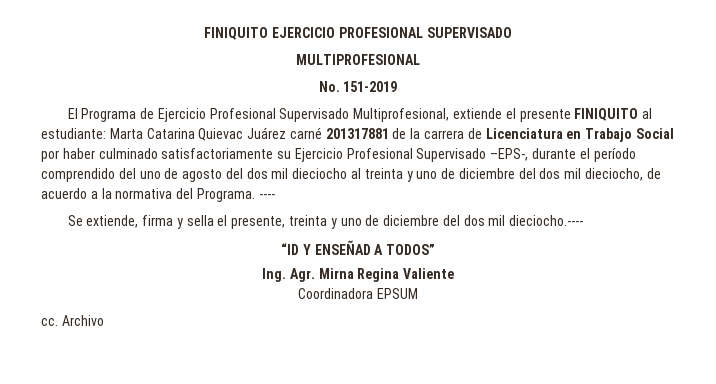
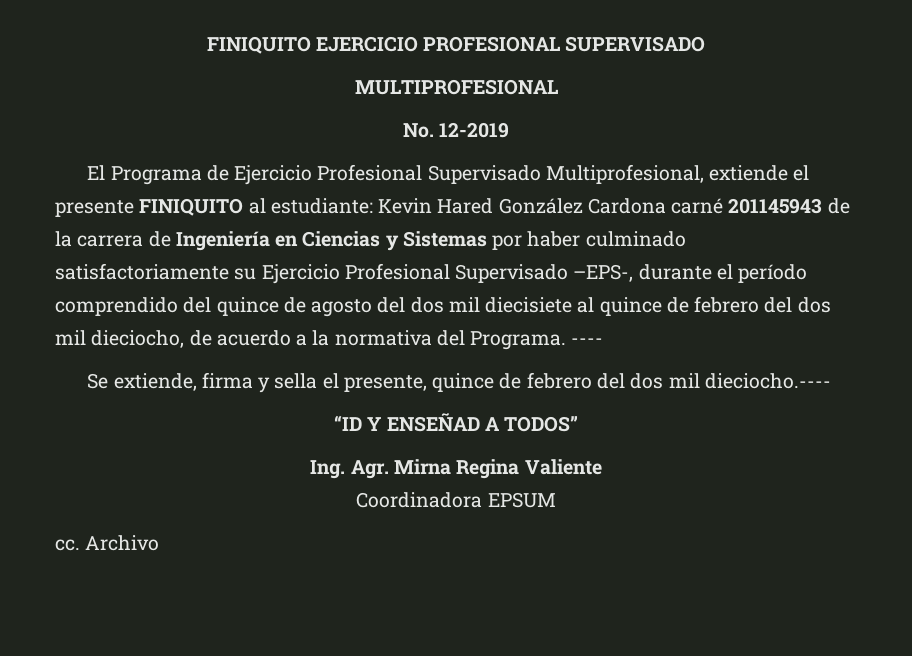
[343,81,398,92] 151-2019 -> [439,122,510,138] 12-2019
[109,127,674,142] Marta Catarina Quievac Juárez carné 201317881 de la carrera de Licenciatura en Trabajo Social -> [378,198,850,214] [55,231,487,251] Kevin Hared González Cardona carné 201145943 de la carrera de Ingeniería en Ciencias y Sistemas
[139,171,161,179] uno -> [216,297,279,316] quince
[292,168,515,182] dieciocho al treinta y uno de diciembre -> [485,296,760,316] diecisiete al quince de febrero
[289,215,440,229] treinta y uno de diciembre -> [432,372,592,392] quince de febrero

